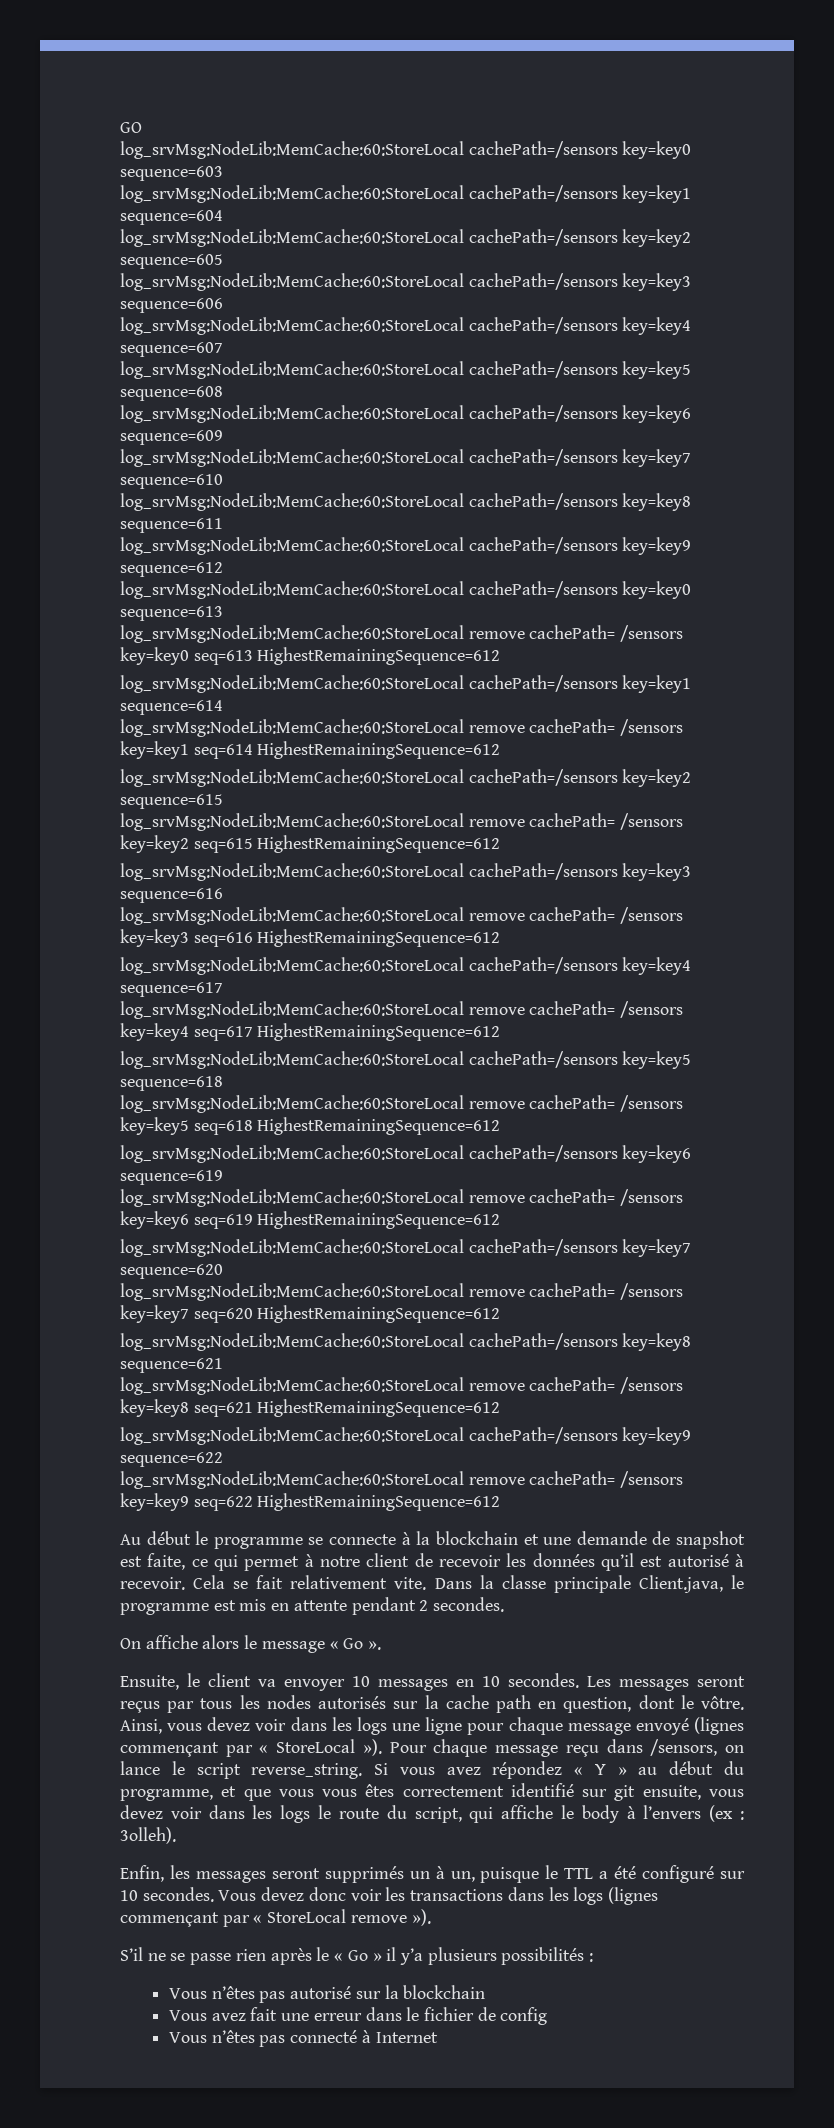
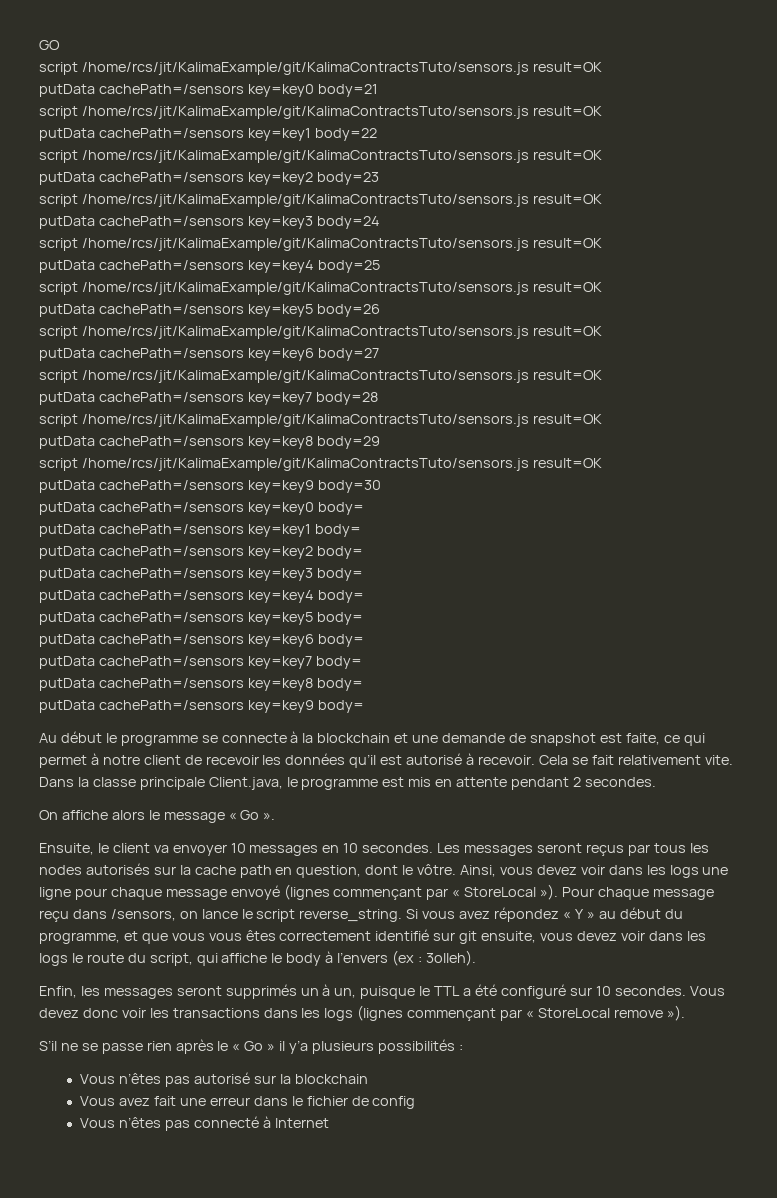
[120,141,692,159] [120,166,223,181] [120,185,692,203] [120,210,223,225] [120,229,692,247] [120,254,223,269] [120,273,692,291] [120,298,223,313] [120,317,692,335] [120,342,223,357] [120,361,692,379] [120,386,223,401] [120,405,692,423] [120,430,223,445] [120,449,692,467] [120,474,223,489] [120,493,692,511] [120,518,223,533] [120,537,692,555] [120,562,223,577] [120,581,692,599] [120,606,223,621] [120,625,684,643] [120,647,501,665] [120,675,692,693] [120,700,223,715] [120,719,684,737] [120,741,501,759] [120,769,692,787] [120,794,223,809] [120,813,684,831] [120,835,501,853] [120,863,692,881] [120,888,223,903] [120,907,684,925] [120,929,501,947] [120,957,692,975] [120,982,223,997] [120,1001,684,1019] [120,1023,501,1041] [120,1051,692,1069] [120,1076,223,1091] [120,1095,684,1113] [120,1117,501,1135] [120,1145,692,1163] [120,1170,223,1185] [120,1189,684,1207] [120,1211,501,1229] [120,1239,692,1257] [120,1264,223,1279] [120,1283,684,1301] [120,1305,501,1323] [120,1333,692,1351] [120,1358,223,1373] [120,1377,684,1395] [120,1399,501,1417] [120,1427,692,1445] [120,1452,223,1467] [120,1471,684,1489] [120,1493,501,1511] log_srvMsg:NodeLib:MemCache:60:StoreLocal cachePath=/sensors key=key0 sequence=603 // log_srvMsg:NodeLib:MemCache:60:StoreLocal cachePath=/sensors key=key1 sequence=604 // log_srvMsg:NodeLib:MemCache:60:StoreLocal cachePath=/sensors key=key2 sequence=605 // log_srvMsg:NodeLib:MemCache:60:StoreLocal cachePath=/sensors key=key3 sequence=606 // log_srvMsg:NodeLib:MemCache:60:StoreLocal cachePath=/sensors key=key4 sequence=607 // log_srvMsg:NodeLib:MemCache:60:StoreLocal cachePath=/sensors key=key5 sequence=608 // log_srvMsg:NodeLib:MemCache:60:StoreLocal cachePath=/sensors key=key6 sequence=609 // log_srvMsg:NodeLib:MemCache:60:StoreLocal cachePath=/sensors key=key7 sequence=610 // log_srvMsg:NodeLib:MemCache:60:StoreLocal cachePath=/sensors key=key8 sequence=611 // log_srvMsg:NodeLib:MemCache:60:StoreLocal cachePath=/sensors key=key9 sequence=612 // log_srvMsg:NodeLib:MemCache:60:StoreLocal cachePath=/sensors key=key0 sequence=613 // log_srvMsg:NodeLib:MemCache:60:StoreLocal remove cachePath= /sensors key=key0 seq=613 HighestRemainingSequence=612 // log_srvMsg:NodeLib:MemCache:60:StoreLocal cachePath=/sensors key=key1 sequence=614 // log_srvMsg:NodeLib:MemCache:60:StoreLocal remove cachePath= /sensors key=key1 seq=614 HighestRemainingSequence=612 // log_srvMsg:NodeLib:MemCache:60:StoreLocal cachePath=/sensors key=key2 sequence=615 // log_srvMsg:NodeLib:MemCache:60:StoreLocal remove cachePath= /sensors key=key2 seq=615 HighestRemainingSequence=612 // log_srvMsg:NodeLib:MemCache:60:StoreLocal cachePath=/sensors key=key3 sequence=616 // log_srvMsg:NodeLib:MemCache:60:StoreLocal remove cachePath= /sensors key=key3 seq=616 HighestRemainingSequence=612 // log_srvMsg:NodeLib:MemCache:60:StoreLocal cachePath=/sensors key=key4 sequence=617 // log_srvMsg:NodeLib:MemCache:60:StoreLocal remove cachePath= /sensors key=key4 seq=617 HighestRemainingSequence=612 // log_srvMsg:NodeLib:MemCache:60:StoreLocal cachePath=/sensors key=key5 sequence=618 // log_srvMsg:NodeLib:MemCache:60:StoreLocal remove cachePath= /sensors key=key5 seq=618 HighestRemainingSequence=612 // log_srvMsg:NodeLib:MemCache:60:StoreLocal cachePath=/sensors key=key6 sequence=619 // log_srvMsg:NodeLib:MemCache:60:StoreLocal remove cachePath= /sensors key=key6 seq=619 HighestRemainingSequence=612 // log_srvMsg:NodeLib:MemCache:60:StoreLocal cachePath=/sensors key=key7 sequence=620 // log_srvMsg:NodeLib:MemCache:60:StoreLocal remove cachePath= /sensors key=key7 seq=620 HighestRemainingSequence=612 // log_srvMsg:NodeLib:MemCache:60:StoreLocal cachePath=/sensors key=key8 sequence=621 // log_srvMsg:NodeLib:MemCache:60:StoreLocal remove cachePath= /sensors key=key8 seq=621 HighestRemainingSequence=612 // log_srvMsg:NodeLib:MemCache:60:StoreLocal cachePath=/sensors key=key9 sequence=622 // log_srvMsg:NodeLib:MemCache:60:StoreLocal remove cachePath= /sensors key=key9 seq=622 HighestRemainingSequence=612 -> [39,62,602,75] [39,84,378,97] [39,106,602,119] [39,128,377,141] [39,150,602,163] [39,172,379,185] [39,194,602,207] [39,216,380,229] [39,238,602,251] [39,260,380,273] [39,282,602,295] [39,304,380,317] [39,326,602,339] [39,348,379,361] [39,370,602,383] [39,392,378,405] [39,414,602,427] [39,436,380,449] [39,458,602,471] [39,480,381,493] [39,502,364,515] [39,524,361,537] [39,546,363,559] [39,568,363,581] [39,590,364,603] [39,612,363,625] [39,634,364,647] [39,656,362,669] [39,678,363,691] [39,700,364,713] script /home/rcs/jit/KalimaExample/git/KalimaContractsTuto/sensors.js result=OK // putData cachePath=/sensors key=key0 body=21 // script /home/rcs/jit/KalimaExample/git/KalimaContractsTuto/sensors.js result=OK // putData cachePath=/sensors key=key1 body=22 // script /home/rcs/jit/KalimaExample/git/KalimaContractsTuto/sensors.js result=OK // putData cachePath=/sensors key=key2 body=23 // script /home/rcs/jit/KalimaExample/git/KalimaContractsTuto/sensors.js result=OK // putData cachePath=/sensors key=key3 body=24 // script /home/rcs/jit/KalimaExample/git/KalimaContractsTuto/sensors.js result=OK // putData cachePath=/sensors key=key4 body=25 // script /home/rcs/jit/KalimaExample/git/KalimaContractsTuto/sensors.js result=OK // putData cachePath=/sensors key=key5 body=26 // script /home/rcs/jit/KalimaExample/git/KalimaContractsTuto/sensors.js result=OK // putData cachePath=/sensors key=key6 body=27 // script /home/rcs/jit/KalimaExample/git/KalimaContractsTuto/sensors.js result=OK // putData cachePath=/sensors key=key7 body=28 // script /home/rcs/jit/KalimaExample/git/KalimaContractsTuto/sensors.js result=OK // putData cachePath=/sensors key=key8 body=29 // script /home/rcs/jit/KalimaExample/git/KalimaContractsTuto/sensors.js result=OK // putData cachePath=/sensors key=key9 body=30 // putData cachePath=/sensors key=key0 body= // putData cachePath=/sensors key=key1 body= // putData cachePath=/sensors key=key2 body= // putData cachePath=/sensors key=key3 body= // putData cachePath=/sensors key=key4 body= // putData cachePath=/sensors key=key5 body= // putData cachePath=/sensors key=key6 body= // putData cachePath=/sensors key=key7 body= // putData cachePath=/sensors key=key8 body= // putData cachePath=/sensors key=key9 body=

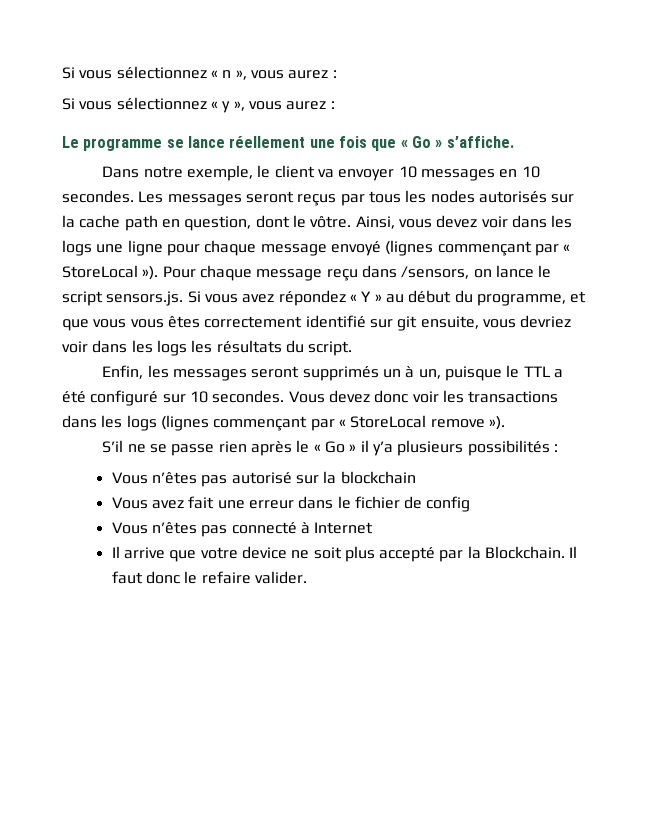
[39,40,60,50] [39,62,602,75] [39,84,378,97] [39,106,602,119] [39,128,377,141] [39,150,602,163] [39,172,379,185] [39,194,602,207] [39,216,380,229] [39,238,602,251] [39,260,380,273] [39,282,602,295] [39,304,380,317] [39,326,602,339] [39,348,379,361] [39,370,602,383] [39,392,378,405] [39,414,602,427] [39,436,380,449] [39,458,602,471] [39,480,381,493] [39,502,364,515] [39,524,361,537] [39,546,363,559] [39,568,363,581] [39,590,364,603] [39,612,363,625] [39,634,364,647] [39,656,362,669] [39,678,363,691] [39,700,364,713] [39,731,705,746] [39,753,733,768] [39,777,656,790] [39,810,276,823] [39,843,94,855] GO // script /home/rcs/jit/KalimaExample/git/KalimaContractsTuto/sensors.js result=OK // putData cachePath=/sensors key=key0 body=21 // script /home/rcs/jit/KalimaExample/git/KalimaContractsTuto/sensors.js result=OK // putData cachePath=/sensors key=key1 body=22 // script /home/rcs/jit/KalimaExample/git/KalimaContractsTuto/sensors.js result=OK // putData cachePath=/sensors key=key2 body=23 // script /home/rcs/jit/KalimaExample/git/KalimaContractsTuto/sensors.js result=OK // putData cachePath=/sensors key=key3 body=24 // script /home/rcs/jit/KalimaExample/git/KalimaContractsTuto/sensors.js result=OK // putData cachePath=/sensors key=key4 body=25 // script /home/rcs/jit/KalimaExample/git/KalimaContractsTuto/sensors.js result=OK // putData cachePath=/sensors key=key5 body=26 // script /home/rcs/jit/KalimaExample/git/KalimaContractsTuto/sensors.js result=OK // putData cachePath=/sensors key=key6 body=27 // script /home/rcs/jit/KalimaExample/git/KalimaContractsTuto/sensors.js result=OK // putData cachePath=/sensors key=key7 body=28 // script /home/rcs/jit/KalimaExample/git/KalimaContractsTuto/sensors.js result=OK // putData cachePath=/sensors key=key8 body=29 // script /home/rcs/jit/KalimaExample/git/KalimaContractsTuto/sensors.js result=OK // putData cachePath=/sensors key=key9 body=30 // putData cachePath=/sensors key=key0 body= // putData cachePath=/sensors key=key1 body= // putData cachePath=/sensors key=key2 body= // putData cachePath=/sensors key=key3 body= // putData cachePath=/sensors key=key4 body= // putData cachePath=/sensors key=key5 body= // putData cachePath=/sensors key=key6 body= // putData cachePath=/sensors key=key7 body= // putData cachePath=/sensors key=key8 body= // putData cachePath=/sensors key=key9 body= // Au début le programme se connecte à la blockchain et une demande de snapshot est faite, ce qui permet à notre client de recevoir les données qu’il est autorisé à recevoir. Cela se fait relativement vite. Dans la classe principale Client.java, le programme est mis en attente pendant 2 secondes. // On affiche alors le message « Go ». // Ensuite, -> [62,66,337,80] [62,97,335,113] [62,136,514,151] [102,165,254,181] Si vous sélectionnez « n », vous aurez : // Si vous sélectionnez « y », vous aurez : // Le programme se lance réellement une fois que « Go » s’affiche. // Dans notre exemple,
[299,909,403,922] reverse_string. -> [106,291,184,306] sensors.js.
[576,931,706,941] [39,950,476,966] devez voir dans les logs le route du script, qui affiche le body à l’envers (ex : 3olleh). -> [520,315,572,328] [62,340,353,356] devriez voir dans les logs les résultats du script.
(329, 1123) none -> [111,546,578,562] [111,571,307,584] // Il arrive que votre device ne soit plus accepté par la Blockchain. Il faut donc le refaire valider.

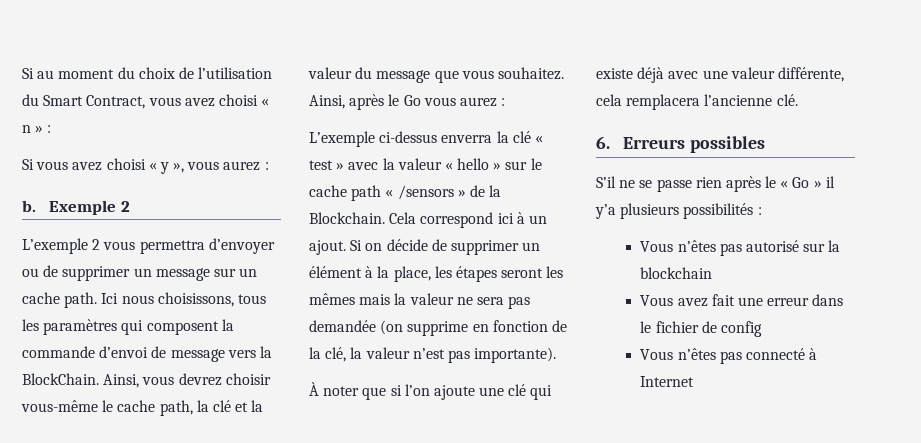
[62,66,329,80] Si vous sélectionnez « n », vous aurez -> [22,67,273,79] [22,94,270,109] [22,125,44,133] Si au moment du choix de l’utilisation du Smart Contract, vous avez choisi « n »
[116,97,207,110] sélectionnez -> [72,158,146,171] avez choisi
[62,136,514,151] [102,165,540,181] [62,190,575,206] [62,215,573,231] [62,240,571,256] [62,265,552,281] [62,290,587,306] [62,315,572,331] [62,340,353,356] [102,365,563,381] [62,390,559,406] [62,415,505,431] Le programme se lance réellement une fois que « Go » s’affiche. // Dans notre exemple, le client va envoyer 10 messages en 10 secondes. Les messages seront reçus par tous les nodes autorisés sur la cache path en question, dont le vôtre. Ainsi, vous devez voir dans les logs une ligne pour chaque message envoyé (lignes commençant par « StoreLocal »). Pour chaque message reçu dans /sensors, on lance le script sensors.js. Si vous avez répondez « Y » au début du programme, et que vous vous êtes correctement identifié sur git ensuite, vous devriez voir dans les logs les résultats du script. // Enfin, les messages seront supprimés un à un, puisque le TTL a été configuré sur 10 secondes. Vous devez donc voir les transactions dans les logs (lignes commençant par « StoreLocal remove »). -> [22,200,130,215] [22,238,275,254] [22,265,258,281] [22,292,266,308] [22,319,234,335] [22,346,272,362] [22,373,271,388] [21,400,264,416] [308,67,564,83] [309,94,506,110] [309,131,543,147] [309,158,542,170] [309,185,502,201] [309,212,547,228] [309,239,541,255] [309,266,564,282] [309,293,531,309] [309,320,567,336] [309,347,557,363] [309,382,553,400] [596,67,844,83] [596,94,798,110] [596,136,766,153] b. Exemple 2 // L’exemple 2 vous permettra d’envoyer ou de supprimer un message sur un cache path. Ici nous choisissons, tous les paramètres qui composent la commande d’envoi de message vers la BlockChain. Ainsi, vous devrez choisir vous-même le cache path, la clé et la valeur du message que vous souhaitez. Ainsi, après le Go vous aurez : // L’exemple ci-dessus enverra la clé « test » avec la valeur « hello » sur le cache path « /sensors » de la Blockchain. Cela correspond ici à un ajout. Si on décide de supprimer un élément à la place, les étapes seront les mêmes mais la valeur ne sera pas demandée (on supprime en fonction de la clé, la valeur n’est pas importante). // À noter que si l’on ajoute une clé qui existe déjà avec une valeur différente, cela remplacera l’ancienne clé. // 6. Erreurs possibles
[111,546,578,562] [111,571,307,584] // Il arrive que votre device ne soit plus accepté par la Blockchain. Il faut donc le refaire valider. -> (695, 381) none

